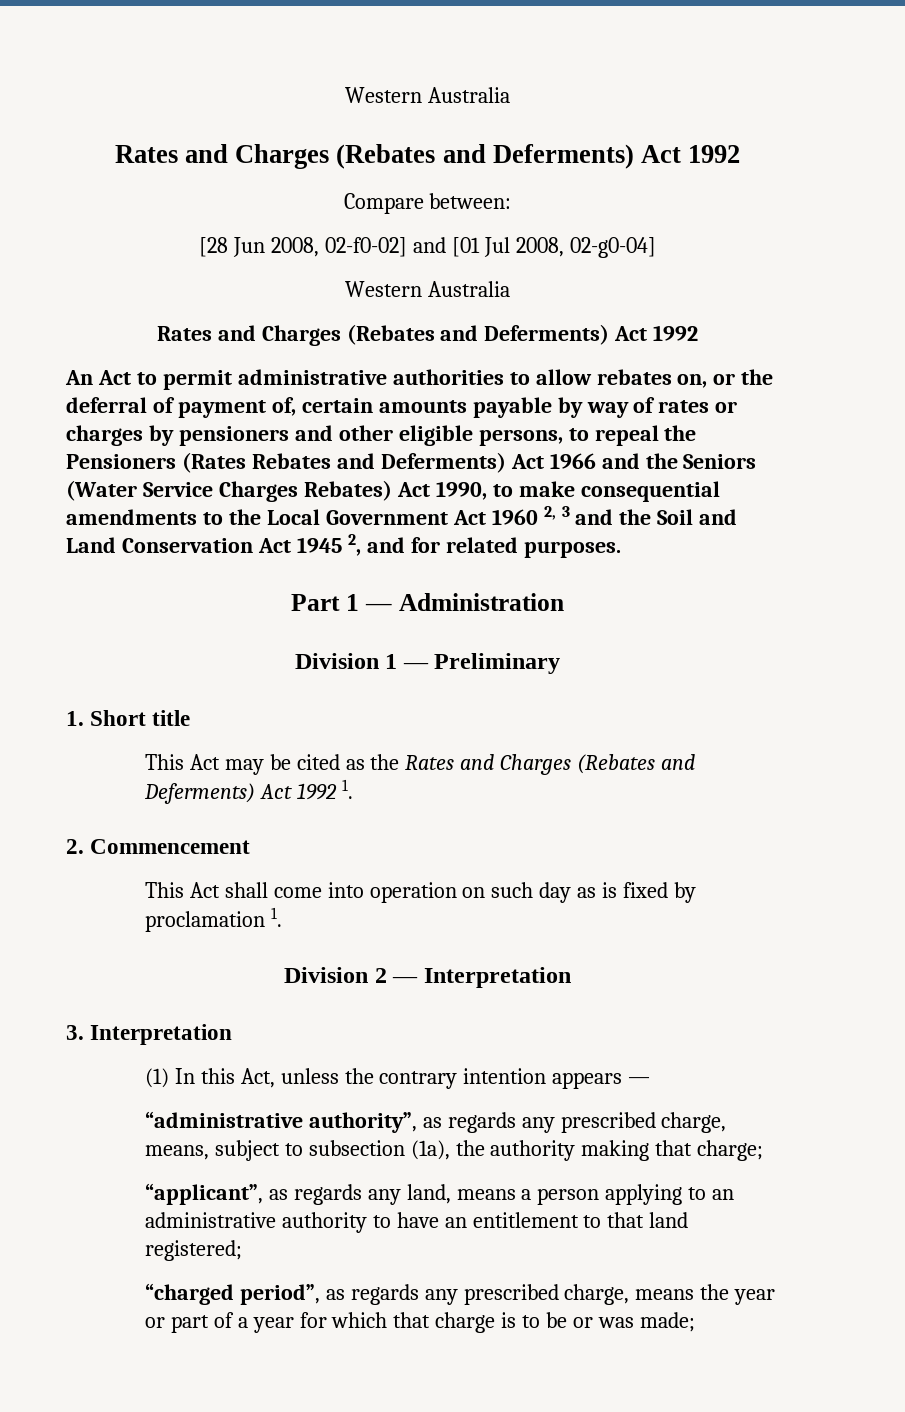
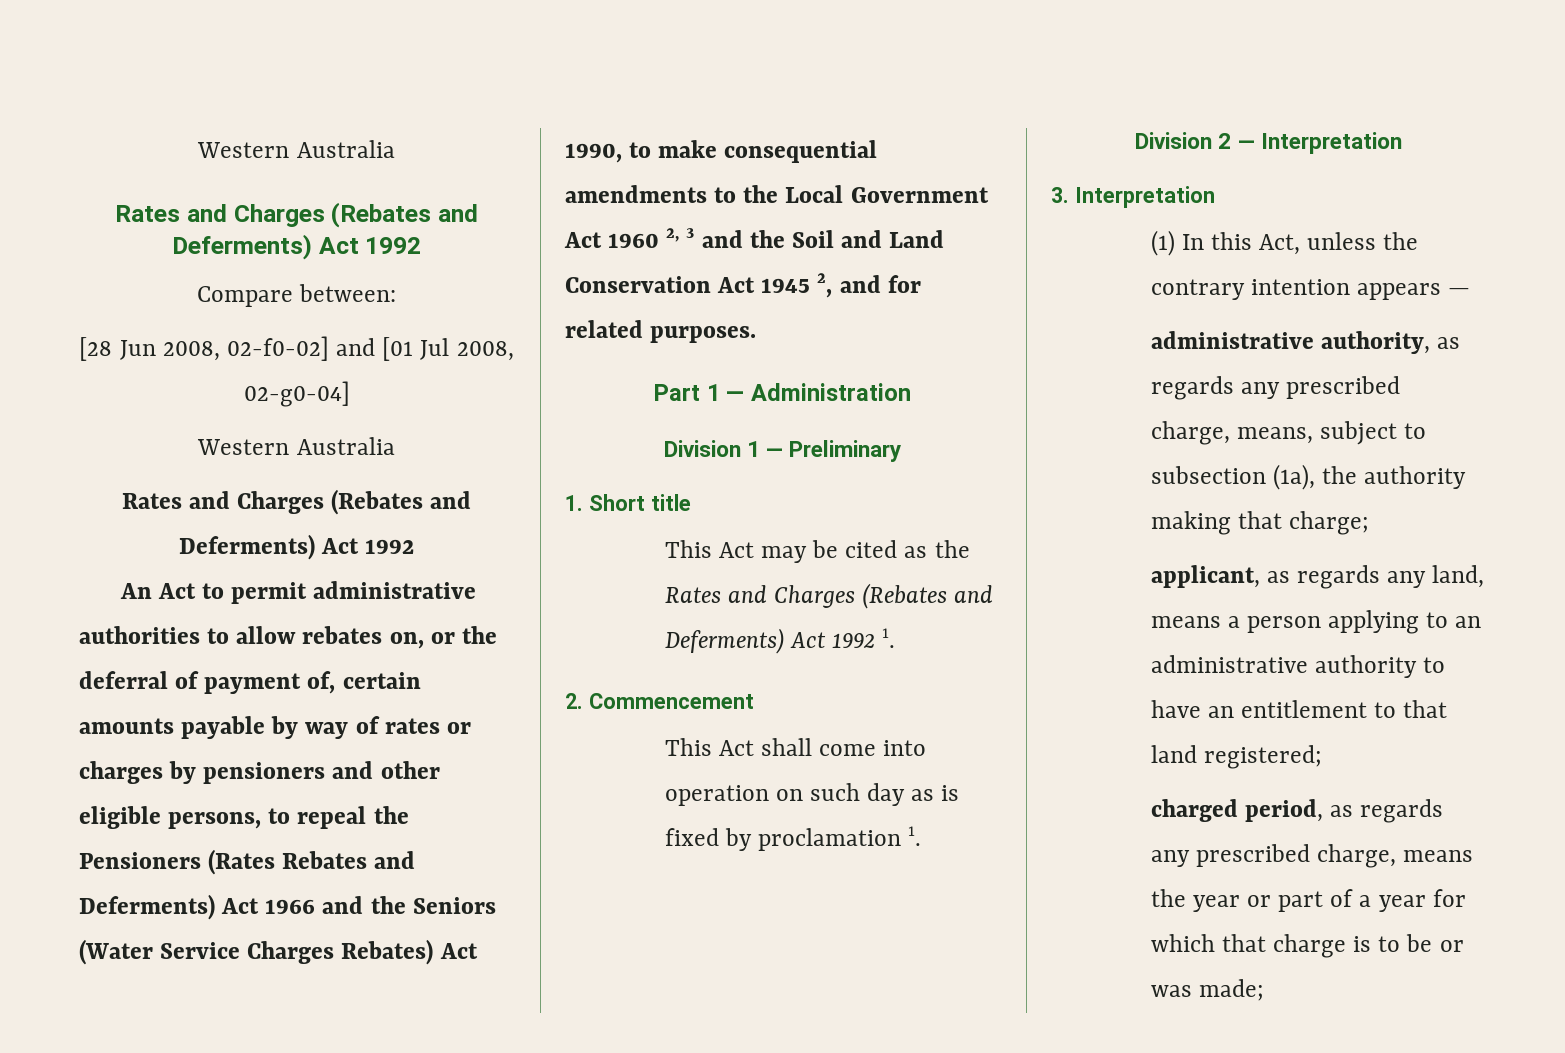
[144,1111,417,1133] “administrative authority”, -> [1150,331,1430,354] administrative authority,
[144,1183,263,1205] “applicant”, -> [1150,565,1260,588] applicant,
[144,1283,320,1305] “charged period”, -> [1150,799,1323,822] charged period,

